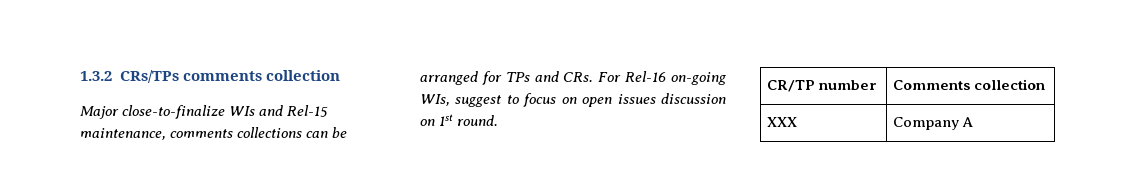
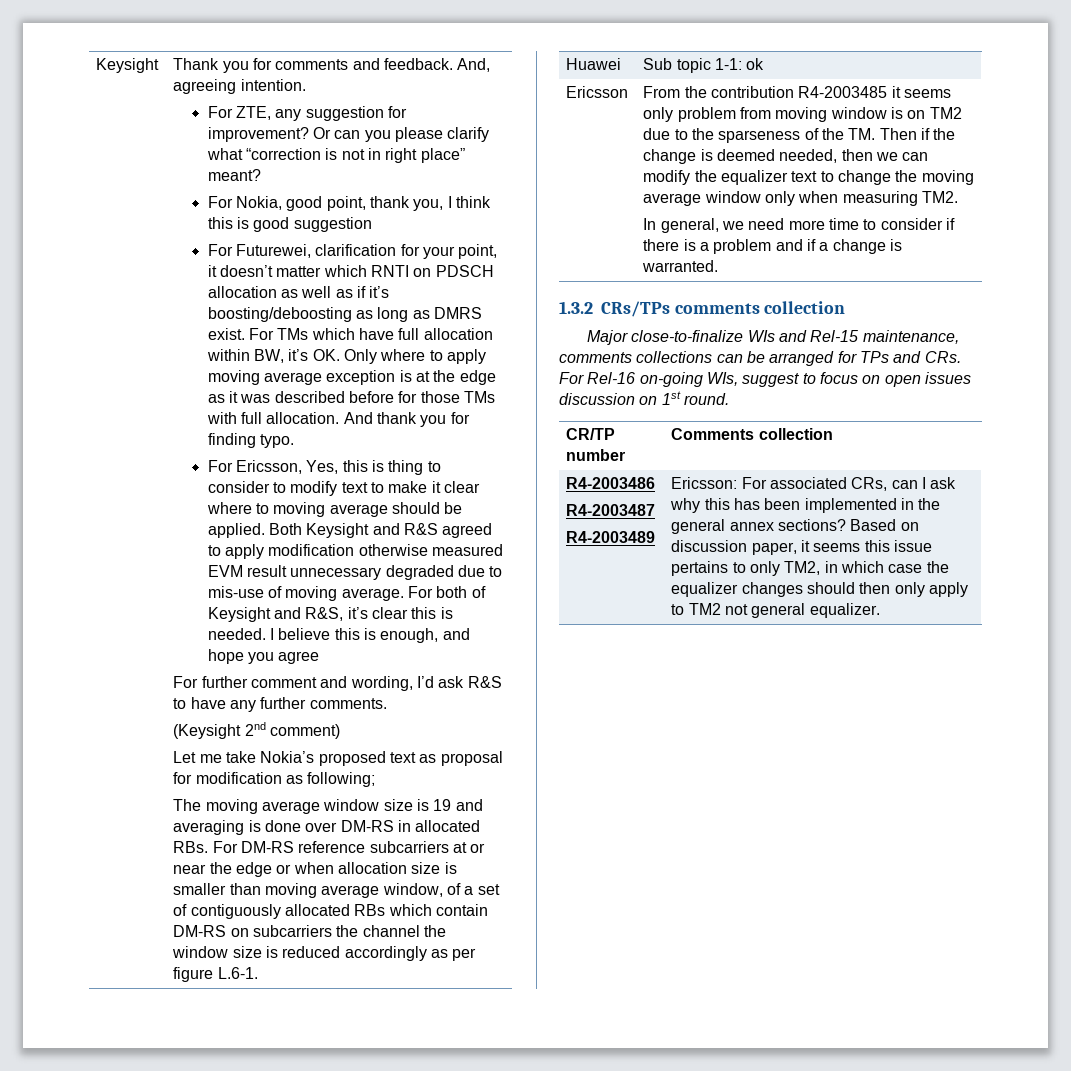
(80, 76) none -> [96,58,160,73] [173,58,491,73] [173,79,306,94] [207,106,407,121] [207,127,490,142] [206,148,465,163] [207,169,261,181] [207,196,491,211] [207,217,372,232] [207,244,498,259] [207,265,494,277] [207,286,390,298] [207,307,482,322] [207,328,493,340] [206,349,486,364] [207,370,496,385] [207,391,495,403] [206,412,470,427] [207,433,294,448] [207,460,441,475] [207,481,480,496] [206,502,463,517] [207,523,493,538] [207,544,503,559] [207,565,503,580] [207,586,486,601] [207,607,453,622] [207,628,470,643] [207,649,320,664] [173,676,502,691] [173,697,387,712] [173,722,341,739] [173,751,503,766] [173,772,376,787] [173,799,483,814] [173,820,481,835] [173,841,486,853] [173,862,457,877] [173,883,500,898] [173,904,488,919] [173,925,446,937] [172,946,477,961] [173,967,258,982] [566,58,622,70] [643,58,765,73] [566,86,629,98] [643,86,951,98] [643,107,962,122] [643,128,956,143] [643,149,929,164] [643,170,974,185] [643,191,958,206] [643,218,955,233] [643,239,902,254] [642,260,719,272] Keysight | Thank you for comments and feedback. And, agreeing intention. // For ZTE, any suggestion for improvement? Or can you please clarify what “correction is not in right place” meant? // For Nokia, good point, thank you, I think this is good suggestion // For Futurewei, clarification for your point, it doesn’t matter which RNTI on PDSCH allocation as well as if it’s boosting/deboosting as long as DMRS exist. For TMs which have full allocation within BW, it’s OK. Only where to apply moving average exception is at the edge as it was described before for those TMs with full allocation. And thank you for finding typo. // For Ericsson, Yes, this is thing to consider to modify text to make it clear where to moving average should be applied. Both Keysight and R&S agreed to apply modification otherwise measured EVM result unnecessary degraded due to mis-use of moving average. For both of Keysight and R&S, it’s clear this is needed. I believe this is enough, and hope you agree // For further comment and wording, I’d ask R&S to have any further comments. // (Keysight 2nd comment) // Let me take Nokia’s proposed text as proposal for modification as following; // The moving average window size is 19 and averaging is done over DM-RS in allocated RBs. For DM-RS reference subcarriers at or near the edge or when allocation size is smaller than moving average window, of a set of contiguously allocated RBs which contain DM-RS on subcarriers the channel the window size is reduced accordingly as per figure L.6-1. // Huawei | Sub topic 1-1: ok // Ericsson | From the contribution R4-2003485 it seems only problem from moving window is on TM2 due to the sparseness of the TM. Then if the change is deemed needed, then we can modify the equalizer text to change the moving average window only when measuring TM2. // In general, we need more time to consider if there is a problem and if a change is warranted. //
[766,117,797,127] [892,117,974,130] XXX | Company A -> [566,477,656,489] [566,504,656,516] [566,531,656,543] [671,477,957,491] [670,498,941,513] [671,519,919,534] [671,540,932,555] [671,561,949,576] [671,582,968,597] [671,603,880,618] R4-2003486 // R4-2003487 // R4-2003489 | Ericsson: For associated CRs, can I ask why this has been implemented in the general annex sections? Based on discussion paper, it seems this issue pertains to only TM2, in which case the equalizer changes should then only apply to TM2 not general equalizer.

